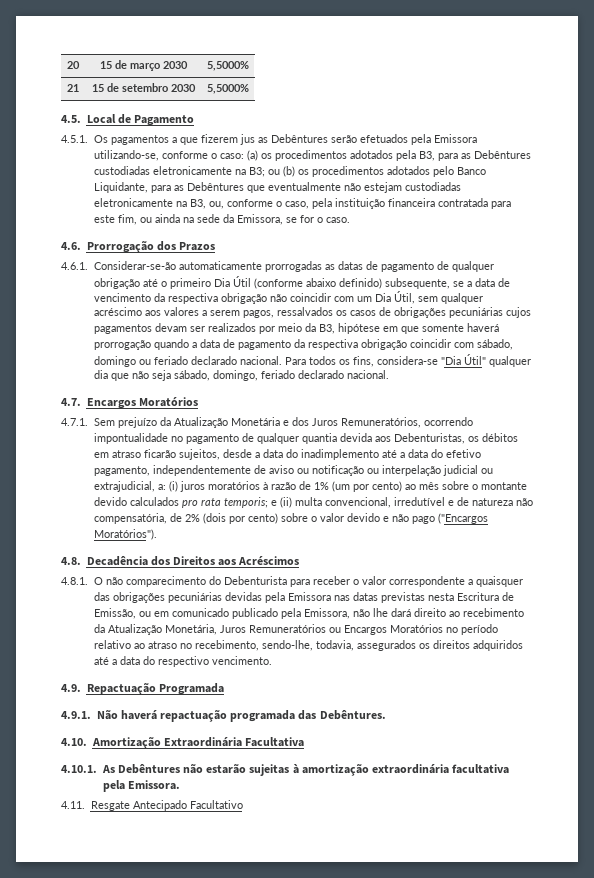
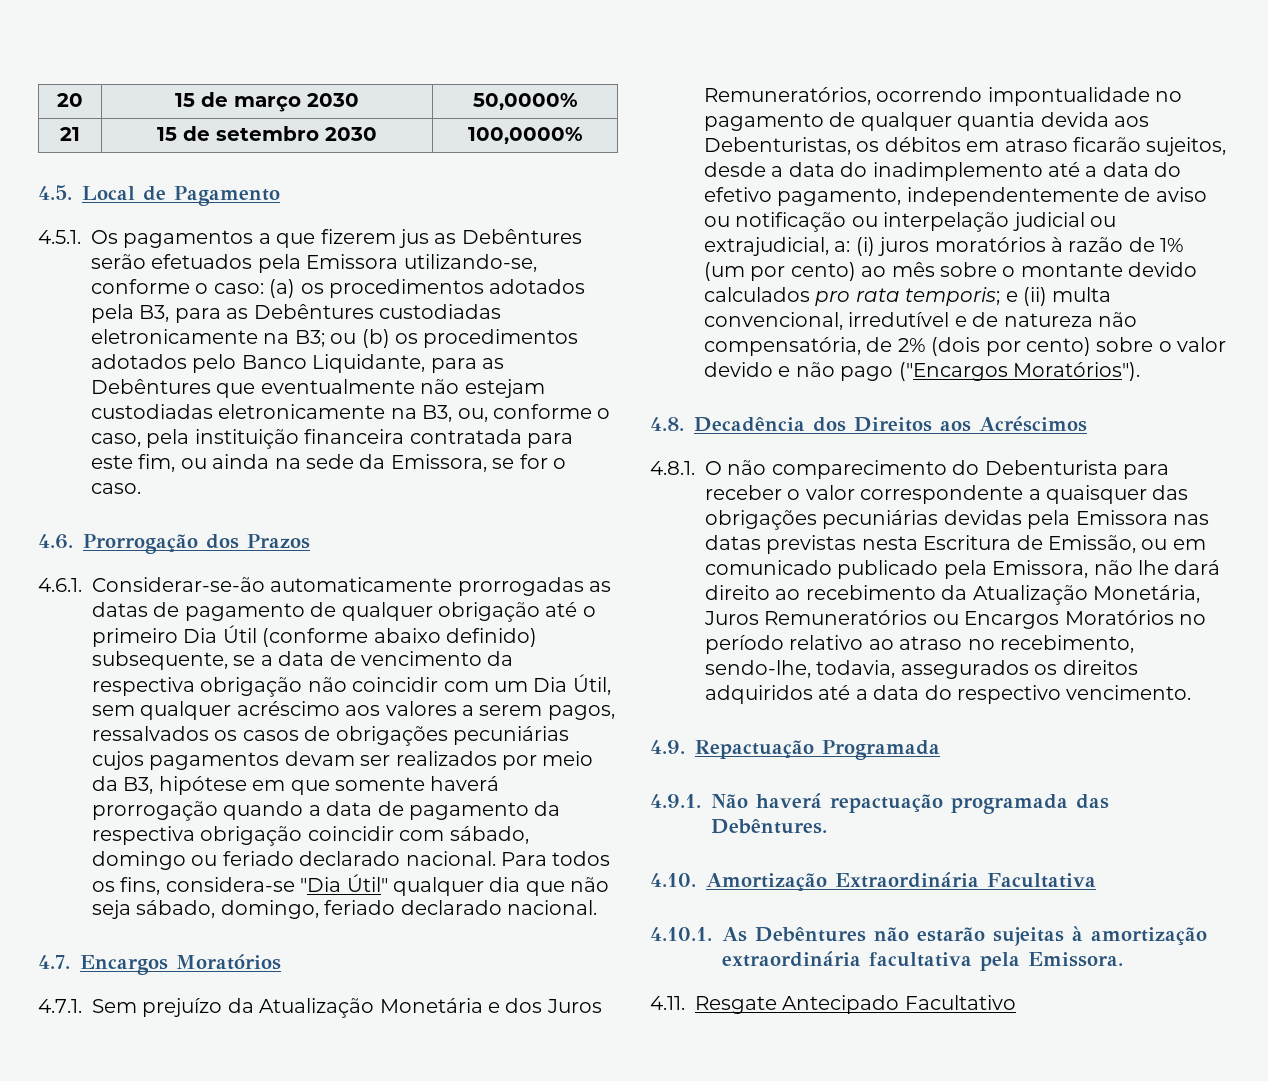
[207,61,249,71] 5,5000% -> [472,93,578,110] 50,0000%
[207,84,249,94] 5,5000% -> [467,127,583,144] 100,0000%

